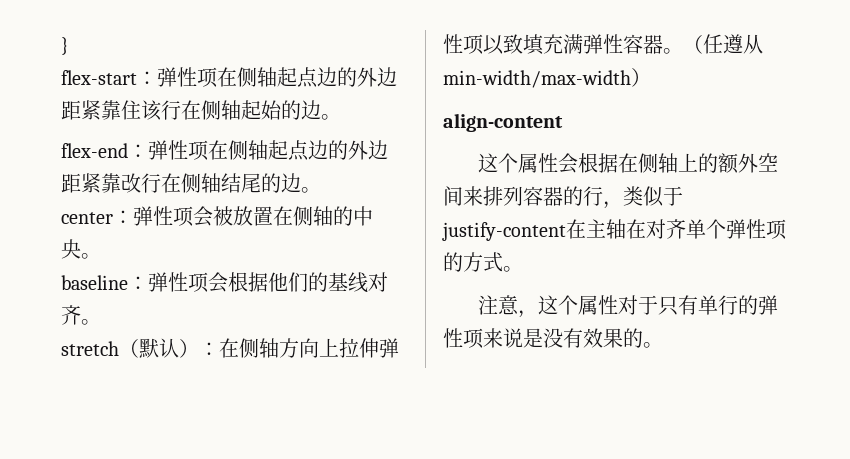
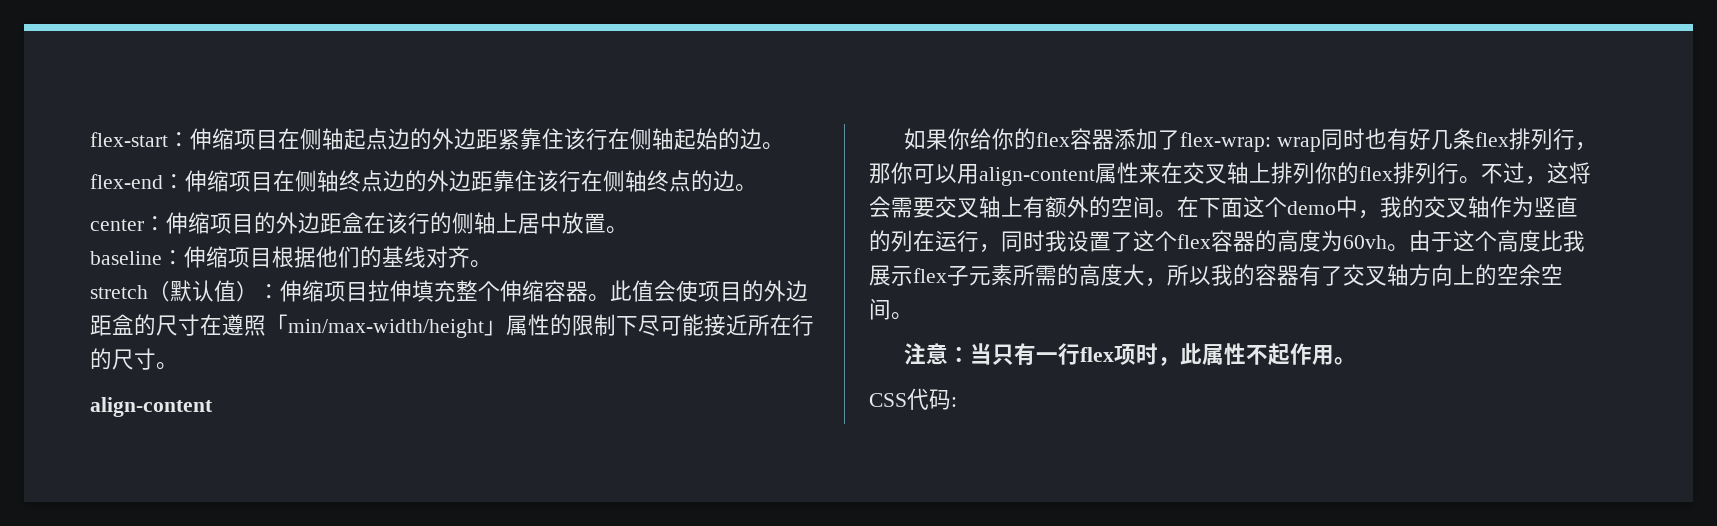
[61,37,69,55] [61,67,218,88] } // flex-start：弹性项 -> [90,128,278,150] flex-start：伸缩项目
[148,140,388,161] [61,173,261,193] 弹性项在侧轴起点边的外边距紧靠改行在侧轴结尾 -> [185,170,691,192] 伸缩项目在侧轴终点边的外边距靠住该行在侧轴终点
[133,206,373,227] [61,239,81,259] 弹性项会被放置在侧轴的中央 -> [166,212,606,234] 伸缩项目的外边距盒在该行的侧轴上居中放置
[148,272,228,293] 弹性项会 -> [184,246,272,268] 伸缩项目
[179,338,399,358] [443,34,763,55] [443,68,651,88] [443,113,563,132] [477,153,778,174] [443,186,683,209] [442,219,787,241] [443,252,523,272] [477,295,778,318] [443,328,663,349] ）：在侧轴方向上拉伸弹性项以致填充满弹性容器。（任遵从min-width/max-width） // align-content // 这个属性会根据在侧轴上的额外空间来排列容器的行，类似于justify-content在主轴在对齐单个弹性项的方式。 // 注意，这个属性对于只有单行的弹性项来说是没有效果的。 -> [214,280,808,302] [90,314,814,338] [90,348,178,370] [90,397,213,417] [904,128,1598,152] [869,162,1591,186] [869,196,1578,219] [869,230,1585,253] [869,264,1563,287] [869,298,913,320] [904,343,1357,366] [869,388,957,410] 值）：伸缩项目拉伸填充整个伸缩容器。此值会使项目的外边距盒的尺寸在遵照「min/max-width/height」属性的限制下尽可能接近所在行的尺寸。 // align-content // 如果你给你的flex容器添加了flex-wrap: wrap同时也有好几条flex排列行，那你可以用align-content属性来在交叉轴上排列你的flex排列行。不过，这将会需要交叉轴上有额外的空间。在下面这个demo中，我的交叉轴作为竖直的列在运行，同时我设置了这个flex容器的高度为60vh。由于这个高度比我展示flex子元素所需的高度大，所以我的容器有了交叉轴方向上的空余空间。 // 注意：当只有一行flex项时，此属性不起作用。 // CSS代码:

